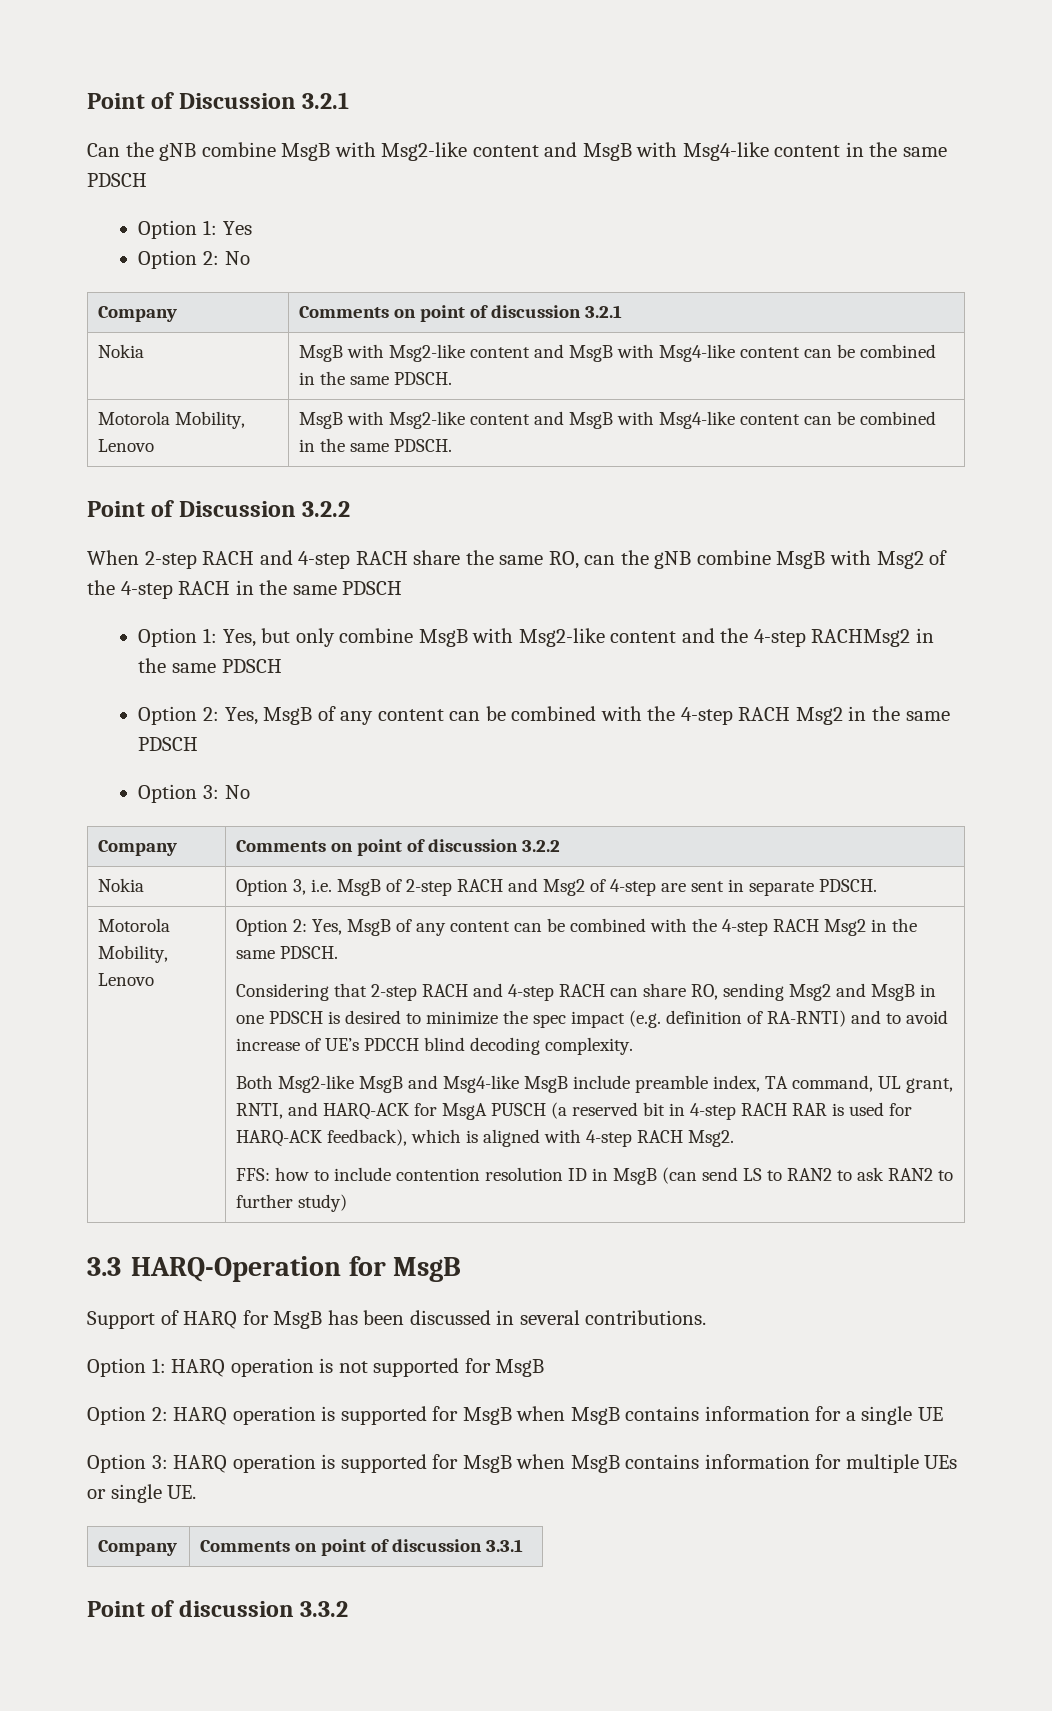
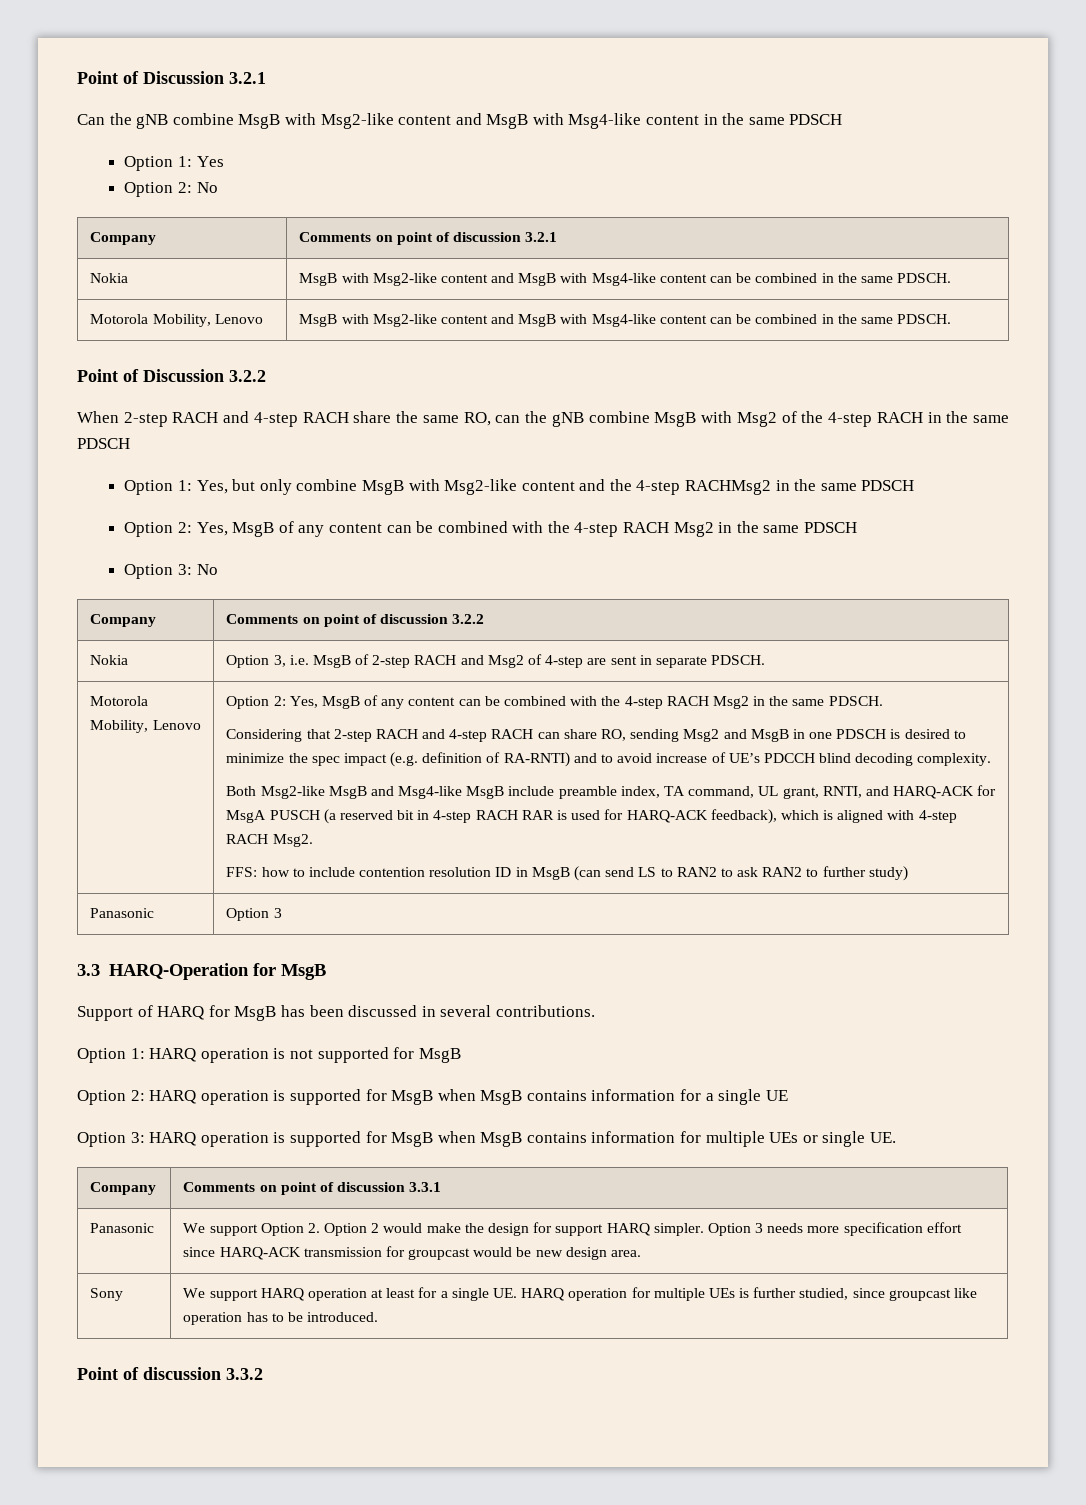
(348, 1203) none -> [90,908,155,918] [226,908,282,921] // Panasonic | Option 3
(523, 1545) none -> [90,1223,155,1233] [183,1222,962,1236] [183,1246,641,1260] [90,1288,124,1301] [183,1287,978,1301] [183,1312,379,1325] // Panasonic | We support Option 2. Option 2 would make the design for support HARQ simpler. Option 3 needs more specification effort since HARQ-ACK transmission for groupcast would be new design area. // Sony | We support HARQ operation at least for a single UE. HARQ operation for multiple UEs is further studied, since groupcast like operation has to be introduced.

